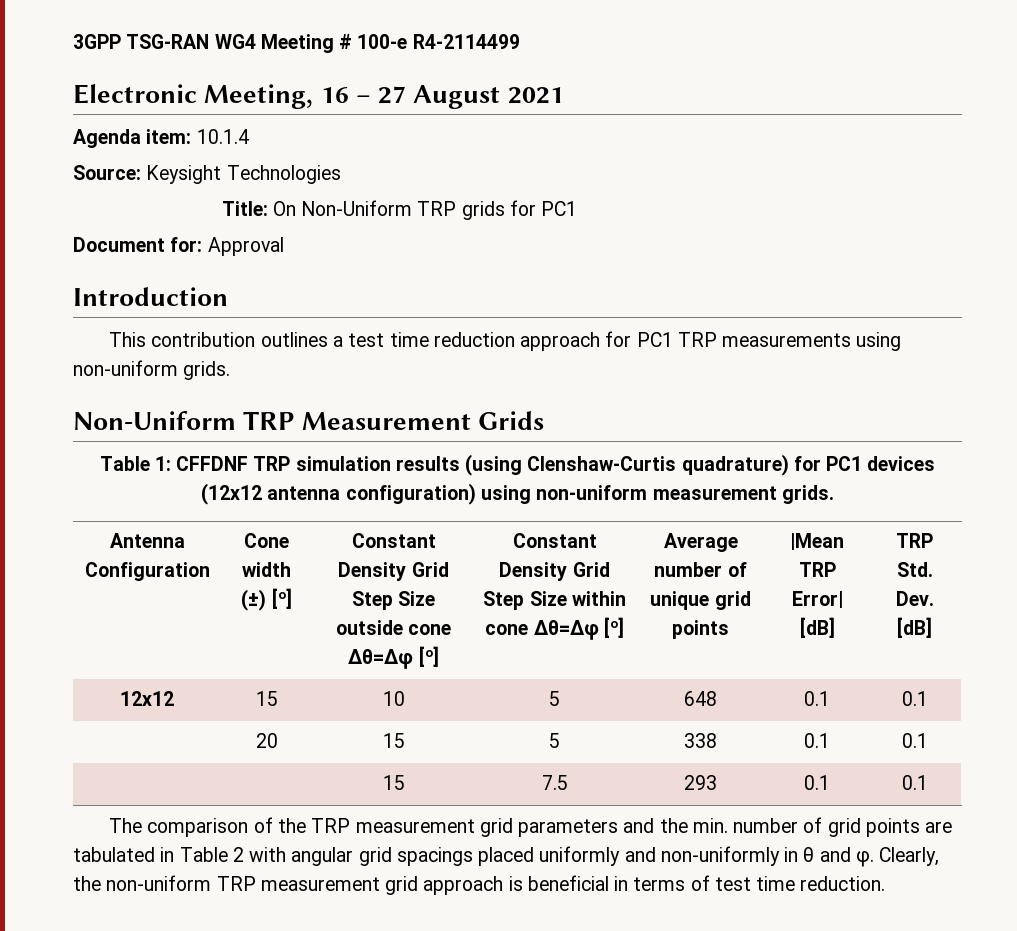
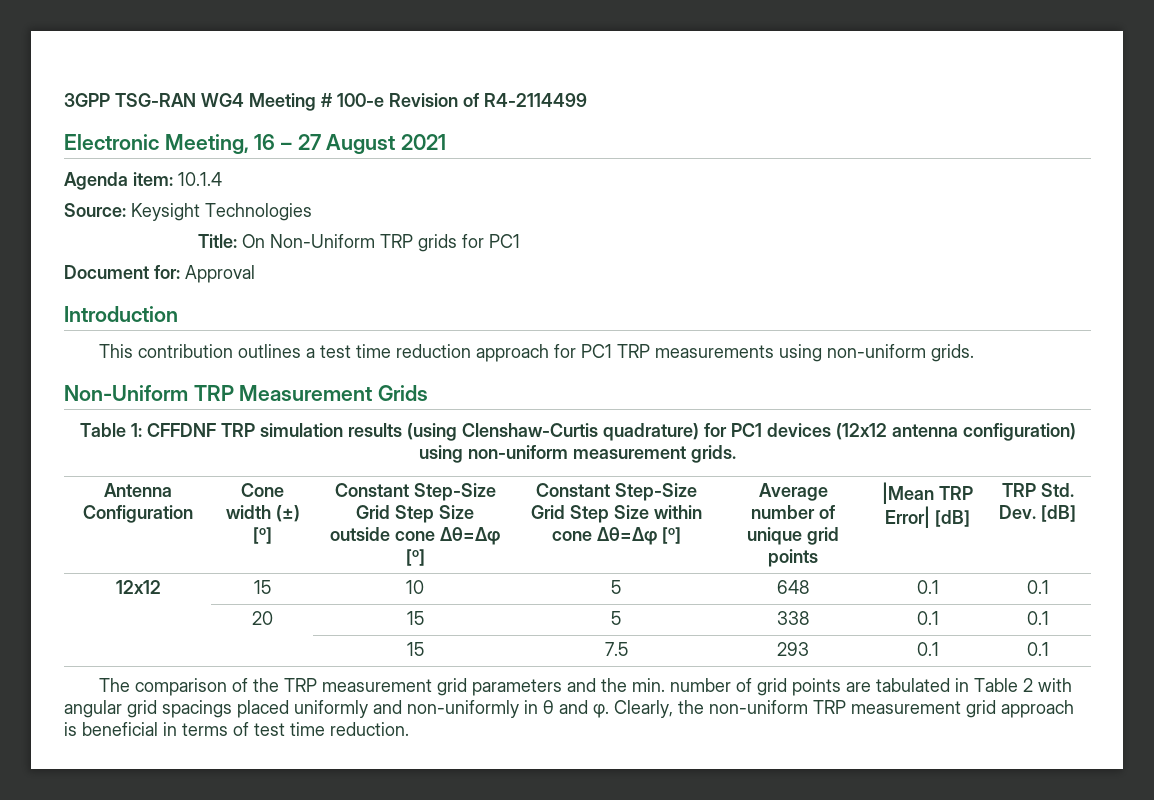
(408, 41) none -> [389,93,479,107] Revision of
[338,562,407,581] Density -> [413,483,496,501] Step-Size
[499,562,568,581] Density -> [614,483,697,501] Step-Size

